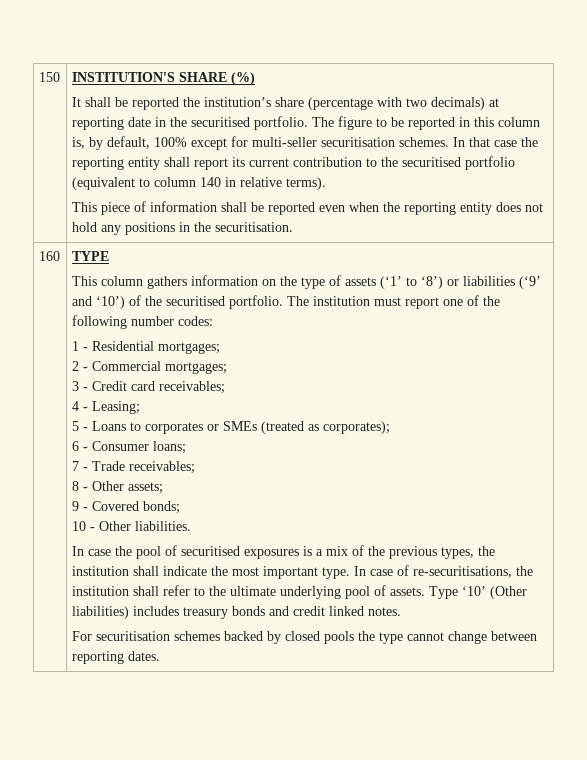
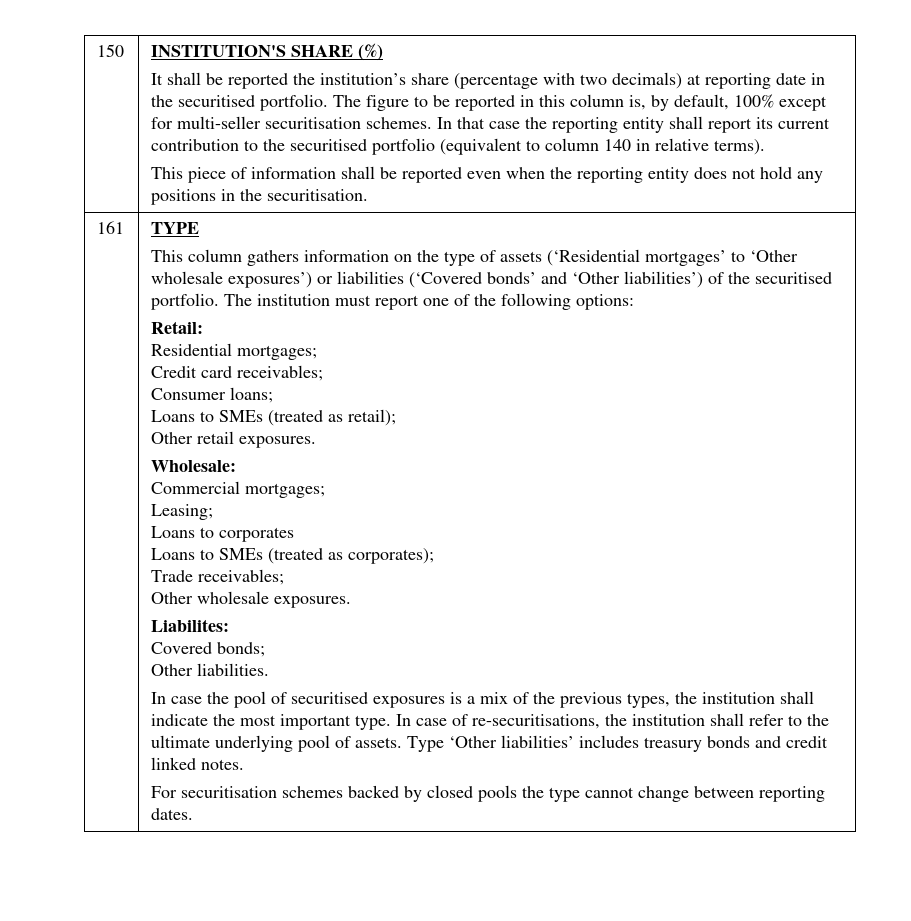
[38,251,60,261] 160 -> [97,221,125,234] 161
[379,276,541,289] [71,296,125,309] (‘1’ to ‘8’) or liabilities (‘9’ and ‘10’) -> [547,249,799,266] [151,271,704,288] (‘Residential mortgages’ to ‘Other wholesale exposures’) or liabilities (‘Covered bonds’ and ‘Other liabilities’)
[130,316,213,326] [71,341,220,354] [71,361,227,374] [71,381,225,394] [71,401,88,411] number codes: // 1 - Residential mortgages; // 2 - Commercial mortgages; // 3 - Credit card receivables; // 4 - -> [576,294,635,310] [151,321,204,334] [151,343,318,360] [151,365,324,381] [151,387,274,403] [151,409,397,426] [151,431,317,448] [151,460,237,472] [151,481,326,498] options: // Retail: // Residential mortgages; // Credit card receivables; // Consumer loans; // Loans to SMEs (treated as retail); // Other retail exposures. // Wholesale: // Commercial mortgages; //
[71,421,88,431] 5 - -> (214, 512) none
[206,424,219,431] or -> [151,548,215,560] // Loans to
[71,441,186,454] [71,461,195,474] [71,481,163,494] [71,501,88,511] 6 - Consumer loans; // 7 - Trade receivables; // 8 - Other assets; // 9 - -> [151,569,285,585] [151,591,352,608] [151,619,230,632] Trade receivables; // Other wholesale exposures. // Liabilites: //
[71,521,95,531] 10 - -> (266, 649) none
[461,586,527,599] [71,606,129,619] ‘10’ (Other liabilities) -> [449,735,575,748] ‘Other liabilities’

